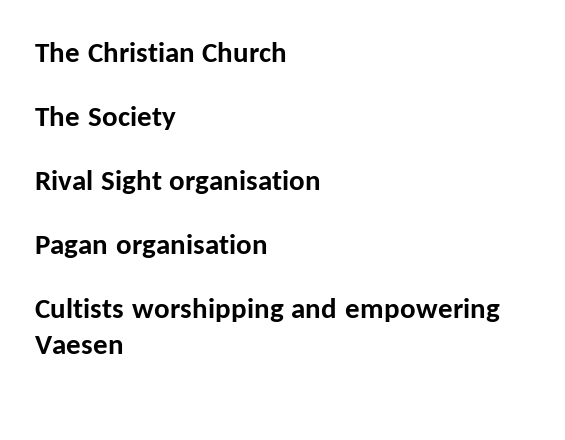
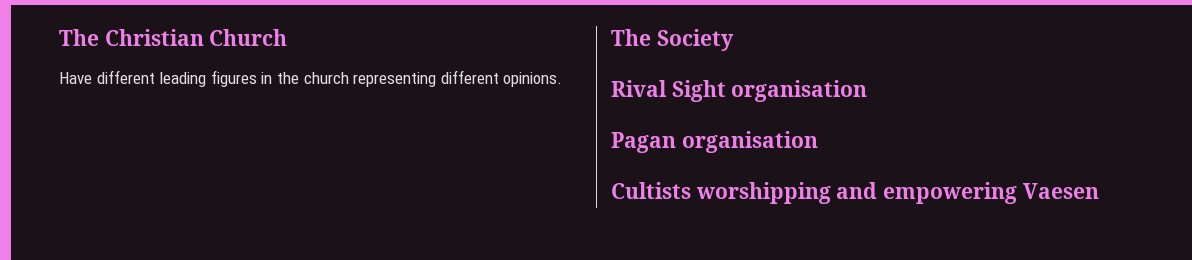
(288, 52) none -> [59,70,563,87] // Have different leading figures in the church representing different opinions.

